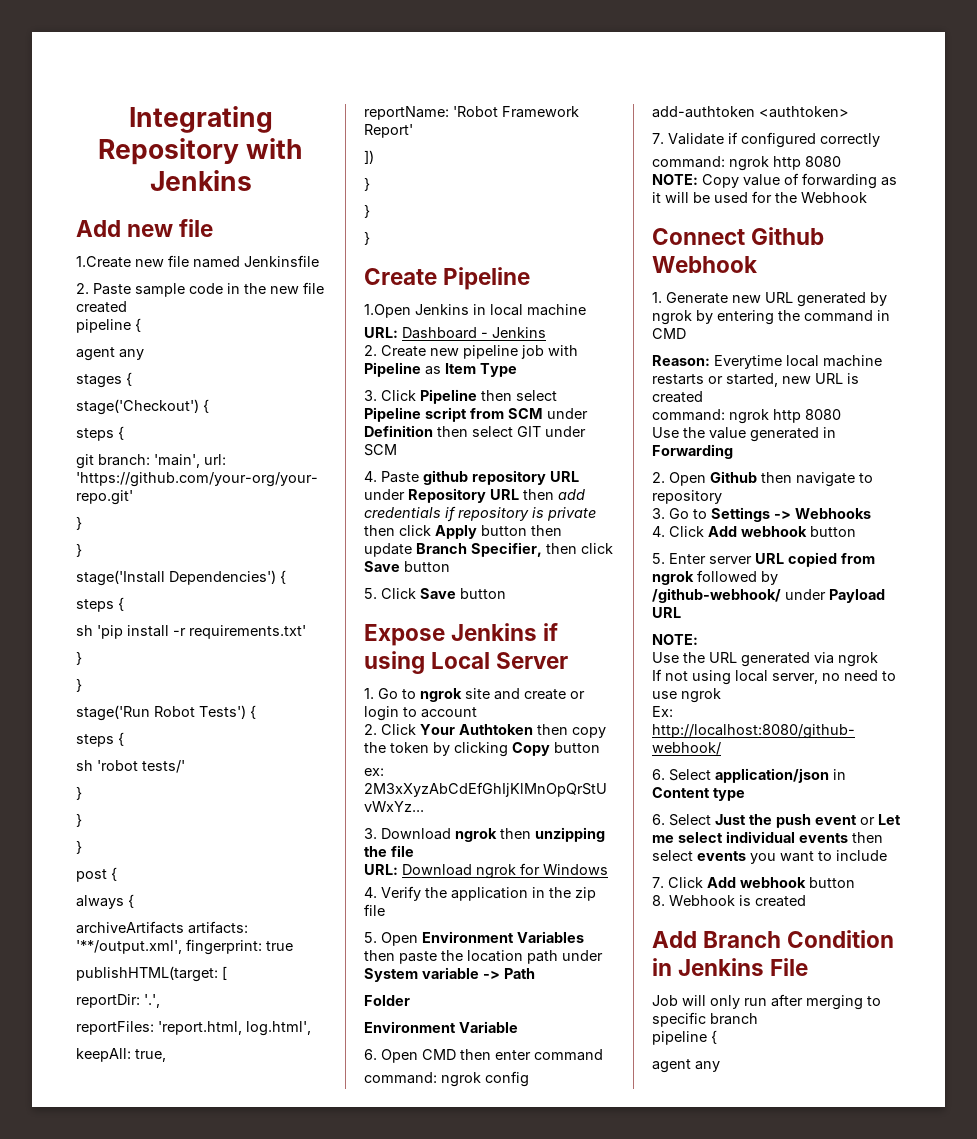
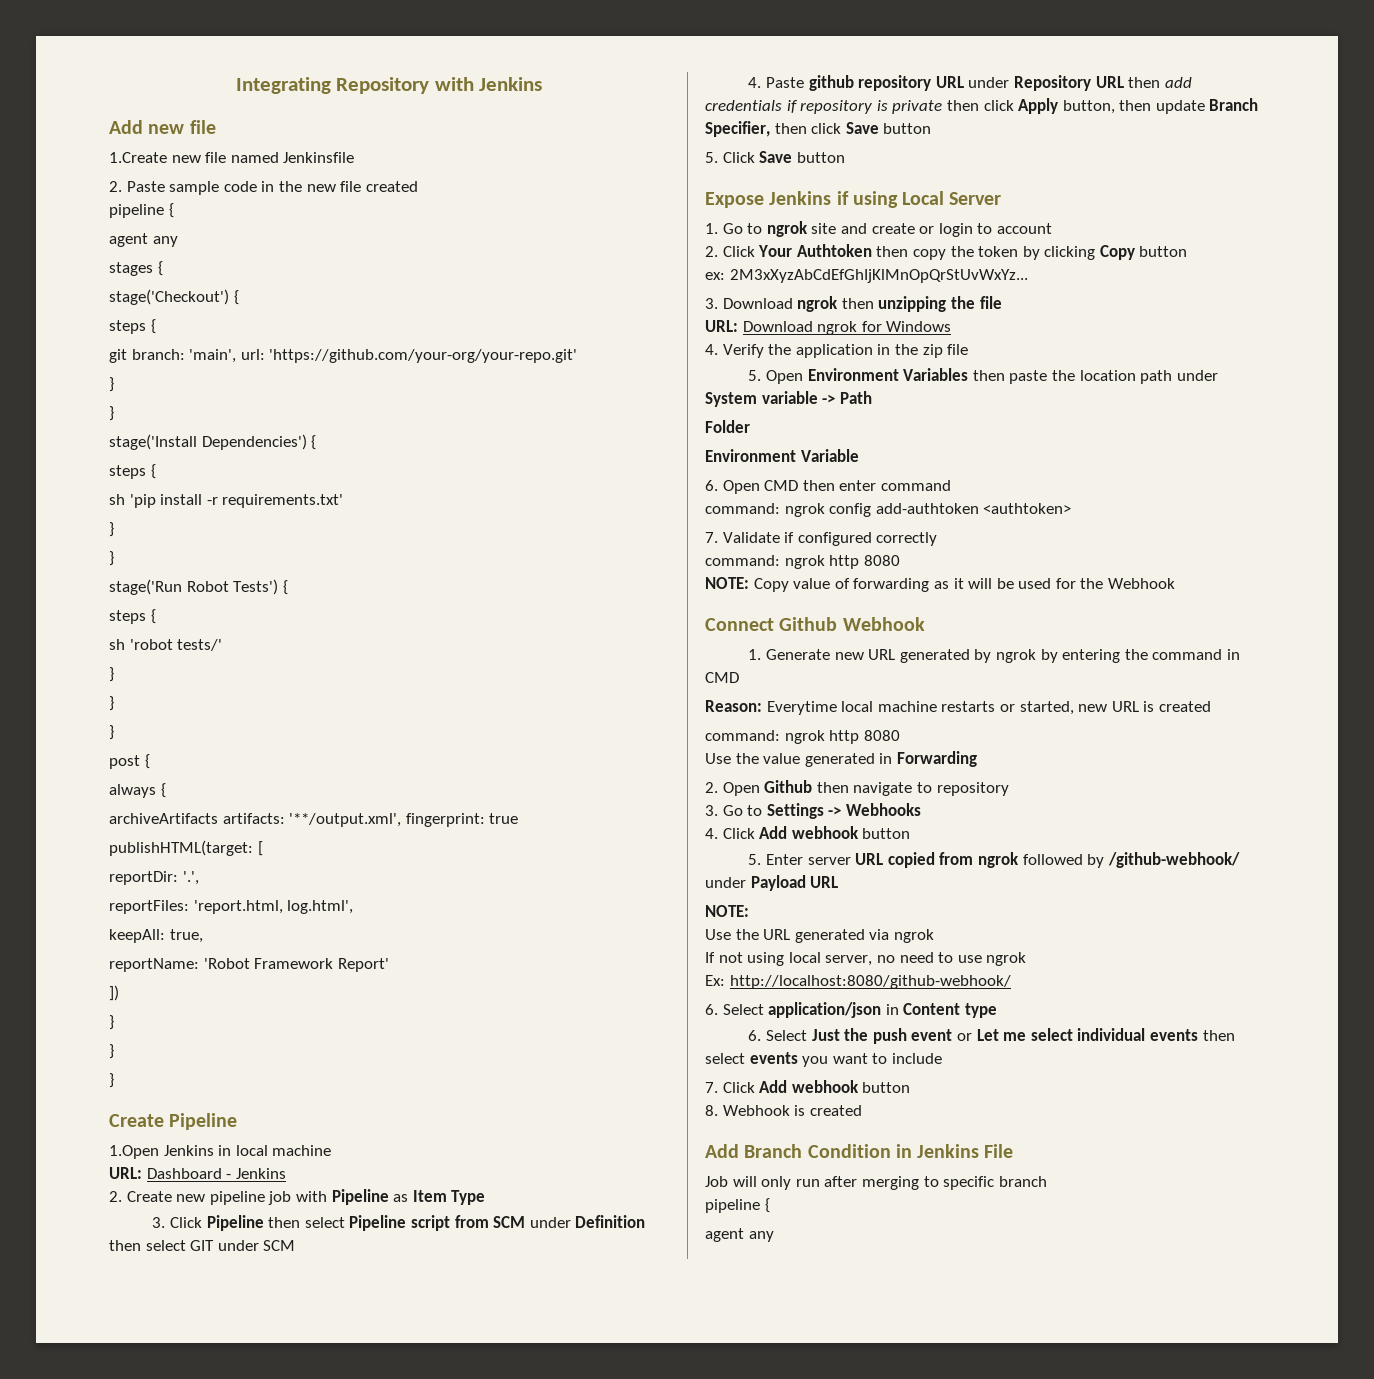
[481,525,527,536] button -> [1062,100,1115,114] button,

